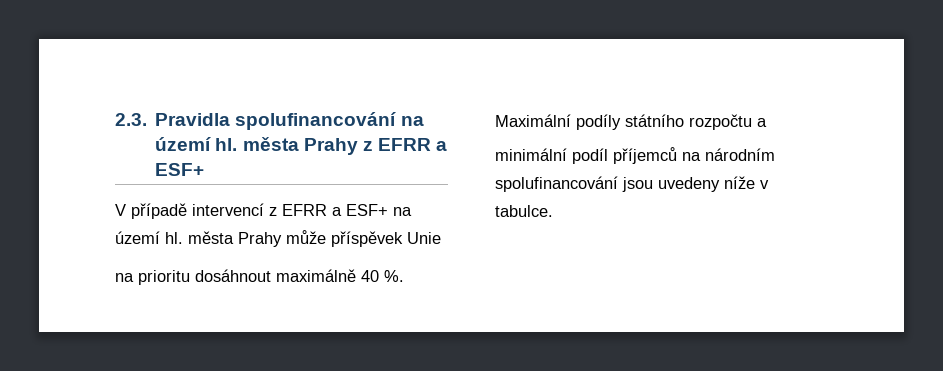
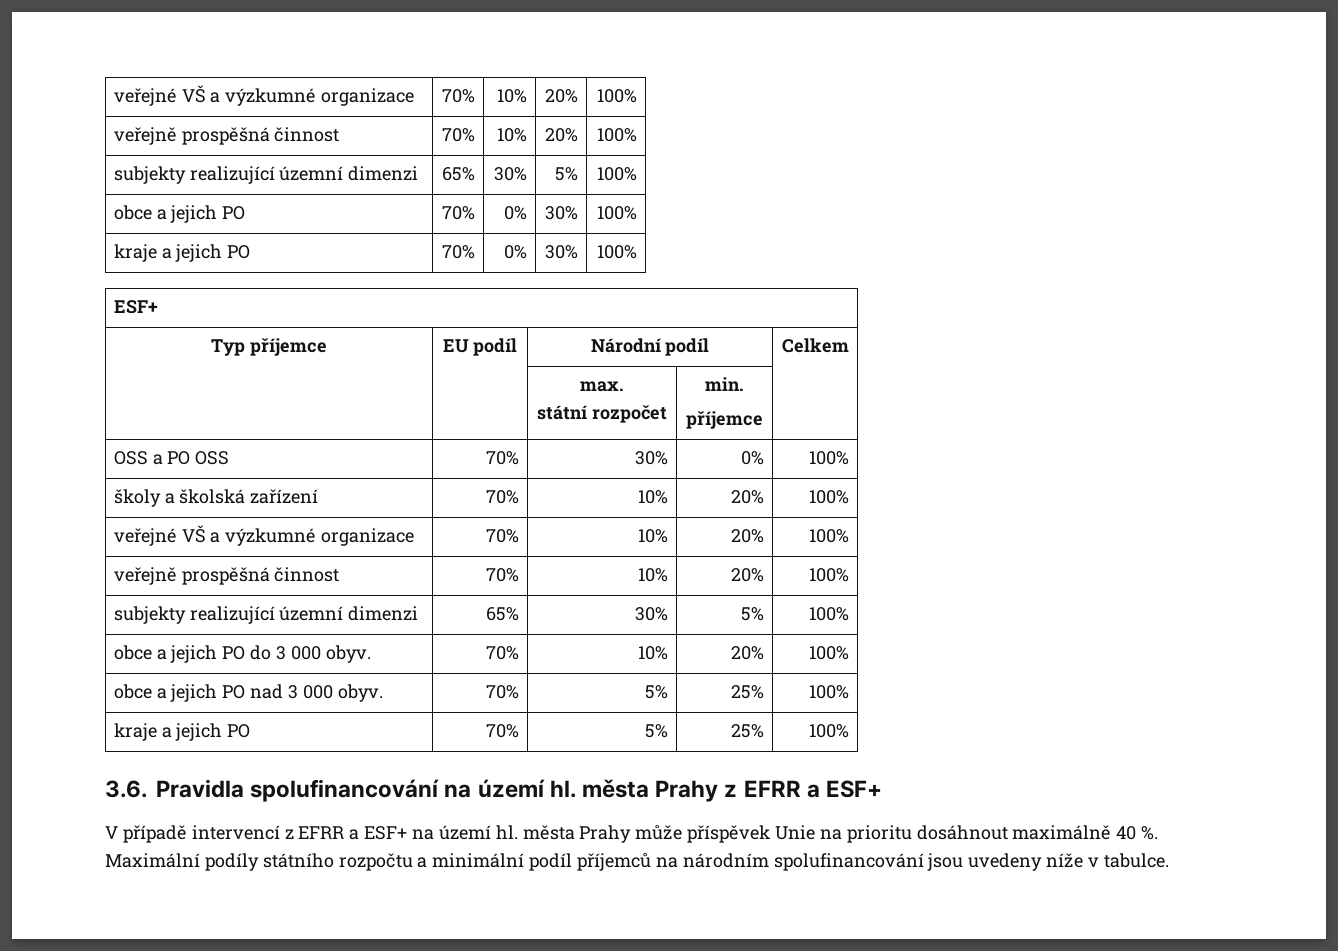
[115,113,147,126] 2.3. -> [113,85,415,106] [442,89,476,103] [497,89,528,103] [545,89,579,103] [597,89,638,103] [113,127,340,145] [442,128,476,142] [497,128,528,142] [545,128,579,142] [597,128,638,142] [113,166,419,184] [442,167,476,181] [494,167,528,181] [555,167,579,181] [597,167,638,181] [113,205,246,223] [442,206,476,220] [504,206,528,220] [545,206,579,220] [597,206,638,220] [113,244,251,262] [442,245,476,259] [504,245,528,259] [545,245,579,259] [597,245,638,259] [113,300,158,314] [211,338,327,356] [442,338,518,356] [590,338,710,356] [781,338,849,353] [580,381,624,392] [537,405,667,423] [705,377,744,391] [686,411,763,429] [113,451,230,465] [486,451,520,465] [635,451,669,465] [741,451,765,465] [809,451,850,465] [113,489,319,507] [486,490,520,504] [638,490,669,504] [731,490,765,504] [809,490,850,504] [113,525,415,546] [486,529,520,543] [638,529,669,543] [731,529,765,543] [809,529,850,543] [113,567,340,585] [486,568,520,582] [638,568,669,582] [731,568,765,582] [809,568,850,582] [113,606,419,624] [486,607,520,621] [635,607,669,621] [741,607,765,621] [809,607,850,621] [113,645,371,663] [486,646,520,660] [638,646,669,660] [731,646,765,660] [809,646,850,660] [113,684,383,702] [486,685,520,699] [645,685,669,699] [731,685,765,699] [809,685,850,699] [113,723,251,741] [486,724,520,738] [645,724,669,738] [731,724,765,738] [809,724,850,738] [105,780,147,798] veřejné VŠ a výzkumné organizace | 70% | 10% | 20% | 100% // veřejně prospěšná činnost | 70% | 10% | 20% | 100% // subjekty realizující územní dimenzi | 65% | 30% | 5% | 100% // obce a jejich PO | 70% | 0% | 30% | 100% // kraje a jejich PO | 70% | 0% | 30% | 100% // ESF+ // Typ příjemce | EU podíl | Národní podíl | Celkem // | | max. // státní rozpočet | min. // příjemce | // OSS a PO OSS | 70% | 30% | 0% | 100% // školy a školská zařízení | 70% | 10% | 20% | 100% // veřejné VŠ a výzkumné organizace | 70% | 10% | 20% | 100% // veřejně prospěšná činnost | 70% | 10% | 20% | 100% // subjekty realizující územní dimenzi | 65% | 30% | 5% | 100% // obce a jejich PO do 3 000 obyv. | 70% | 10% | 20% | 100% // obce a jejich PO nad 3 000 obyv. | 70% | 5% | 25% | 100% // kraje a jejich PO | 70% | 5% | 25% | 100% // 3.6.
(441, 238) // -> (816, 832) none
(767, 122) // -> (428, 862) none

